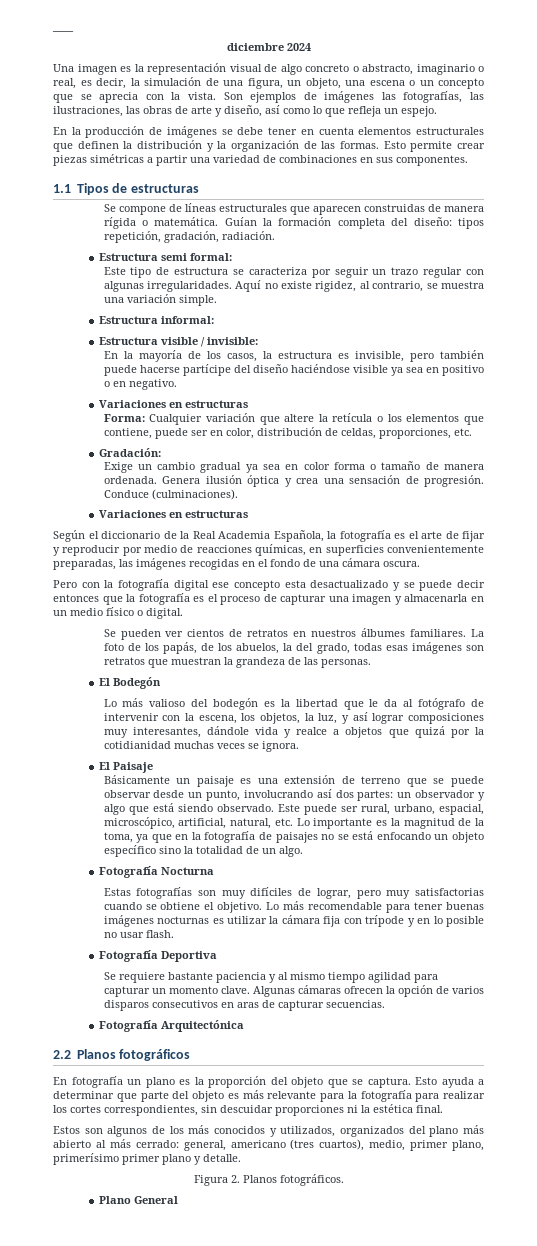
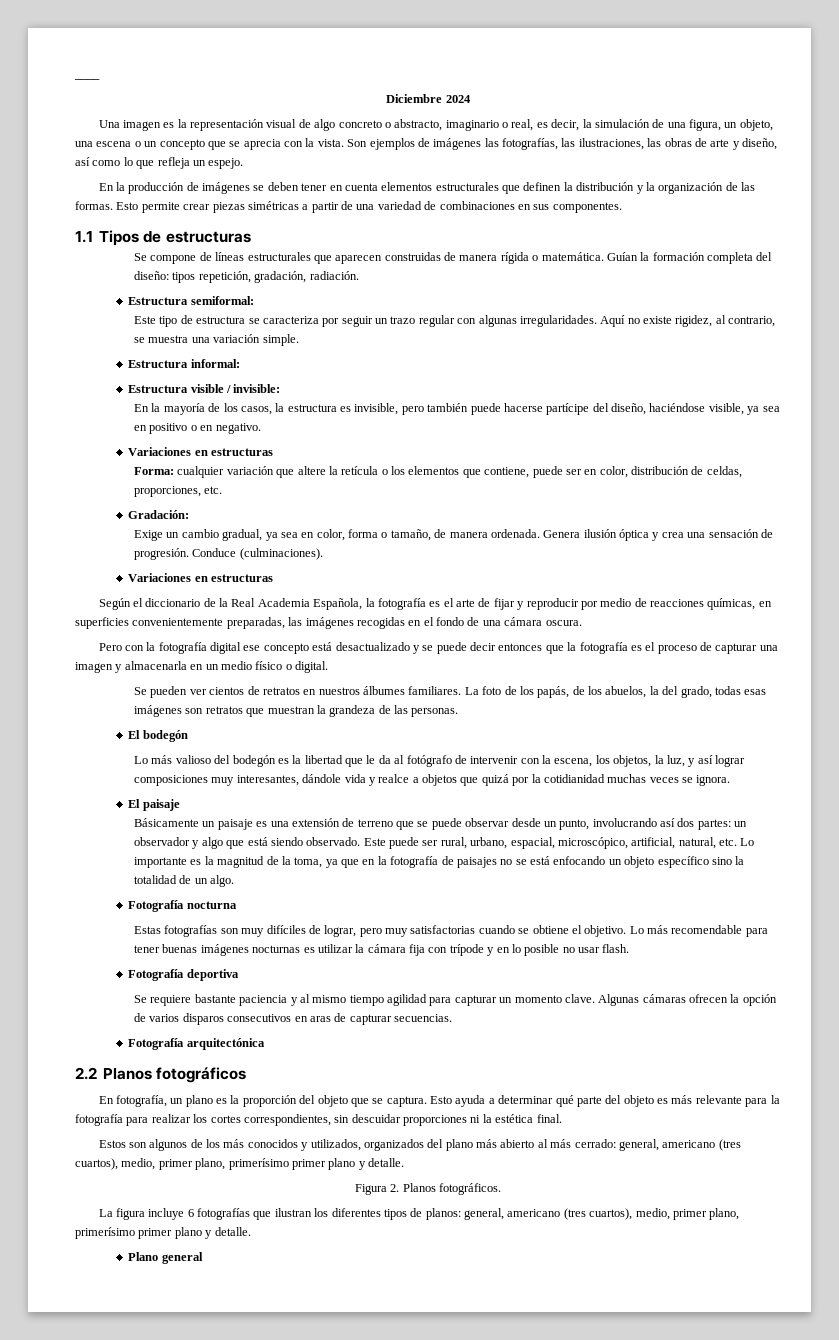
[226,43,284,51] diciembre -> [386,94,443,103] Diciembre
[237,127,264,135] debe -> [267,182,299,191] deben
(188, 160) none -> [341,201,353,210] de
[160,253,232,261] semi formal: -> [190,296,254,305] semiformal:
[252,364,388,373] diseño haciéndose visible -> [611,403,744,415] diseño, haciéndose visible,
[149,414,203,425] Cualquier -> [177,466,225,478] cualquier
[200,462,330,473] gradual ya sea en color -> [222,529,345,541] gradual, ya sea en color,
[381,461,421,470] tamaño -> [390,529,431,541] tamaño,
[284,580,306,588] esta -> [312,642,333,651] está
[112,677,161,689] Bodegón -> [142,730,188,742] bodegón
[112,762,153,773] Paisaje -> [142,799,180,811] paisaje
[160,867,214,875] Nocturna -> [186,901,237,909] nocturna
[160,951,217,962] Deportiva -> [186,969,239,981] deportiva
[160,1020,244,1032] Arquitectónica -> [186,1038,265,1050] arquitectónica
[71,1076,123,1088] fotografía -> [115,1095,167,1107] fotografía,
[116,1093,137,1102] que -> [555,1095,574,1107] qué
(344, 1180) none -> [98,1208,740,1220] [75,1227,251,1239] // La figura incluye 6 fotografías que ilustran los diferentes tipos de planos: general, americano (tres cuartos), medio, primer plano, primerísimo primer plano y detalle.
[133,1196,178,1204] General -> [161,1252,203,1264] general

